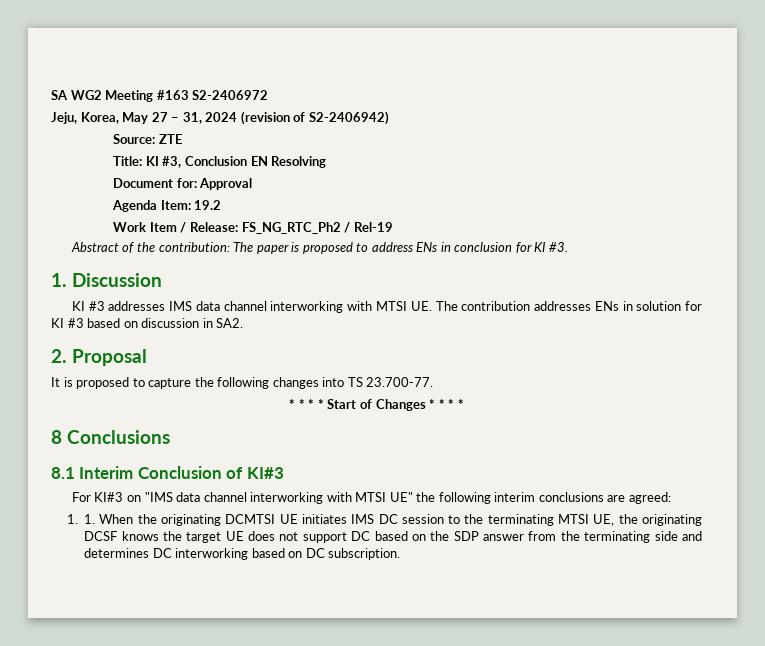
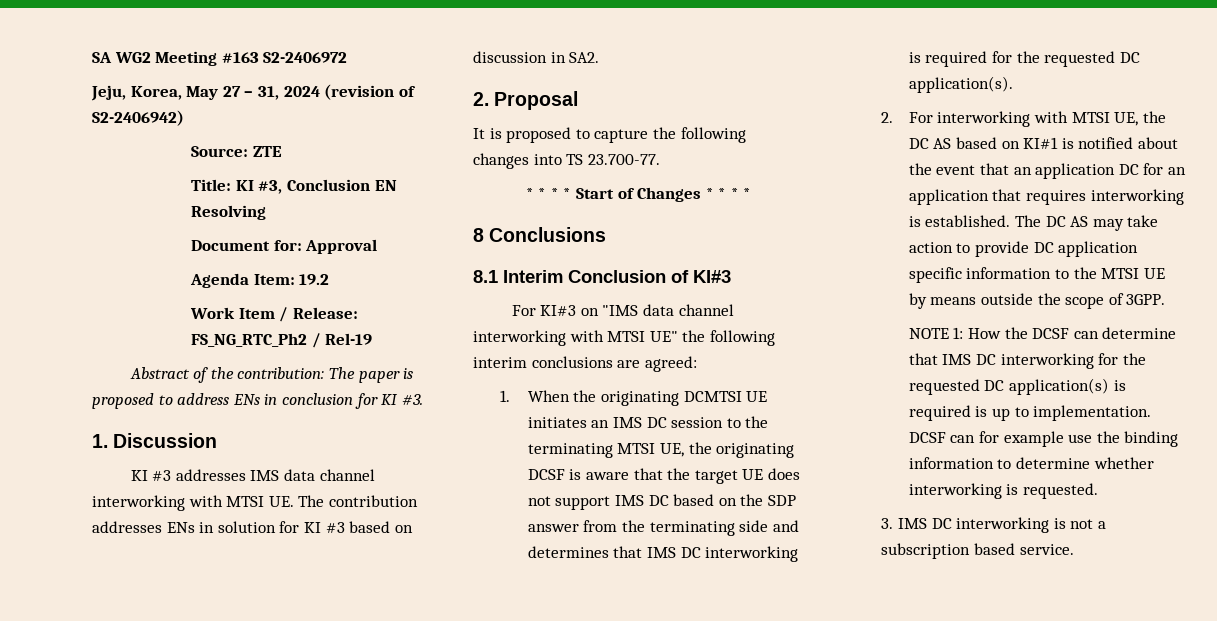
[84,514,96,524] 1. -> (511, 396) none
(347, 519) none -> [591,420,610,428] an
[121,531,159,541] knows -> [569,468,663,480] is aware that
(347, 537) none -> [615,495,645,506] IMS
[152,548,401,560] DC interworking based on DC subscription. -> [613,546,799,562] [908,51,1140,67] [908,76,1013,93] [881,111,1166,127] [908,137,1178,149] [908,163,1186,179] [908,189,1184,205] [908,215,1159,231] [908,241,1139,257] [908,267,1165,283] [908,293,1166,309] [908,327,1177,339] [908,353,1146,369] [908,378,1126,395] [908,405,1152,421] [908,431,1179,447] [908,457,1154,469] [908,483,1099,499] [881,517,1106,533] [881,543,1074,559] that IMS DC interworking is required for the requested DC application(s). // 2. For interworking with MTSI UE, the DC AS based on KI#1 is notified about the event that an application DC for an application that requires interworking is established. The DC AS may take action to provide DC application specific information to the MTSI UE by means outside the scope of 3GPP. // NOTE 1: How the DCSF can determine that IMS DC interworking for the requested DC application(s) is required is up to implementation. DCSF can for example use the binding information to determine whether interworking is requested. // 3. IMS DC interworking is not a subscription based service.

